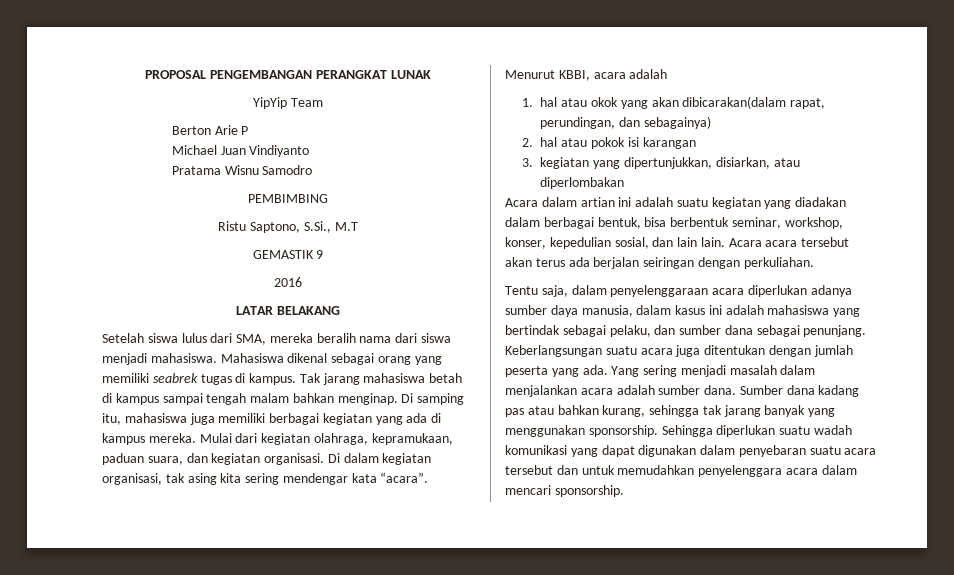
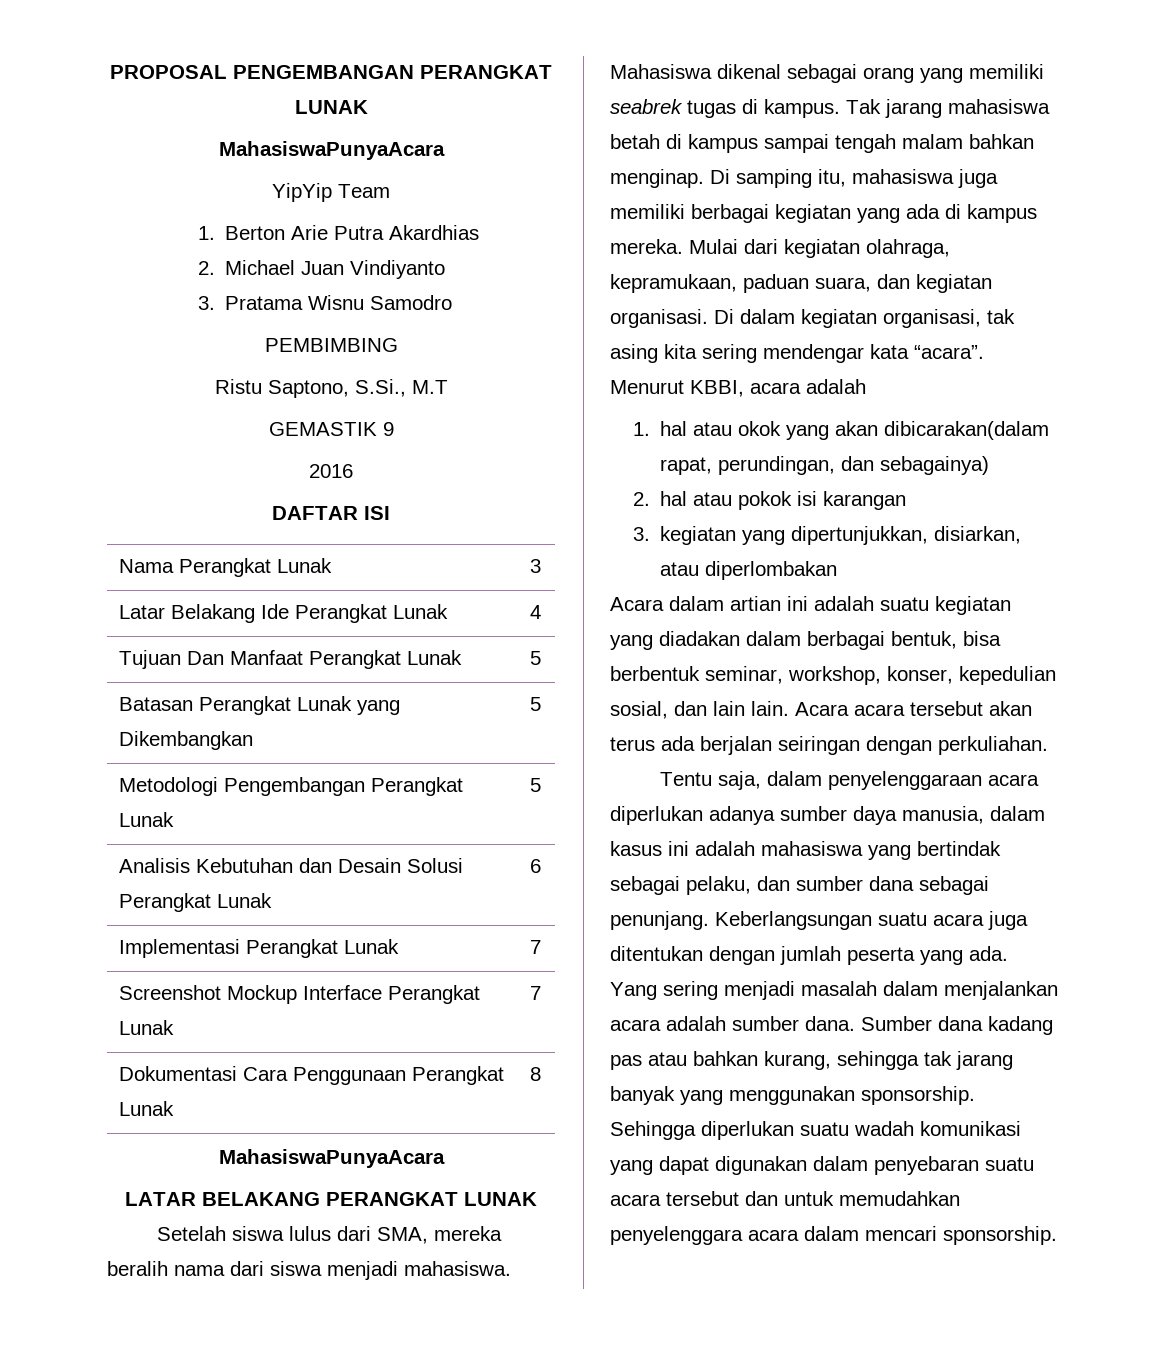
(431, 74) none -> [218,141,445,160] // MahasiswaPunyaAcara
(323, 102) none -> [198,226,216,240] 1.
[241,126,249,135] P // -> [334,225,480,240] [198,261,216,275] Putra Akardhias // 2.
(310, 151) none -> [198,296,216,310] 3.
(302, 282) none -> [272,506,390,520] [118,558,332,577] [529,559,541,573] [118,604,448,623] [529,605,541,619] [118,650,462,669] [529,651,541,665] [118,696,400,715] [118,731,253,750] [529,697,541,711] [118,777,463,796] [118,812,174,827] [529,778,541,792] [118,858,463,873] [118,893,272,912] [529,859,541,873] [118,939,399,958] [529,940,541,954] [118,985,480,1004] [118,1020,174,1035] [529,986,541,1000] [118,1066,504,1085] [118,1101,174,1116] [529,1067,541,1081] [218,1149,445,1168] // DAFTAR ISI // Nama Perangkat Lunak | 3 // Latar Belakang Ide Perangkat Lunak | 4 // Tujuan Dan Manfaat Perangkat Lunak | 5 // Batasan Perangkat Lunak yang Dikembangkan | 5 // Metodologi Pengembangan Perangkat Lunak | 5 // Analisis Kebutuhan dan Desain Solusi Perangkat Lunak | 6 // Implementasi Perangkat Lunak | 7 // Screenshot Mockup Interface Perangkat Lunak | 7 // Dokumentasi Cara Penggunaan Perangkat Lunak | 8 // MahasiswaPunyaAcara
(340, 310) none -> [326,1192,537,1206] PERANGKAT LUNAK

